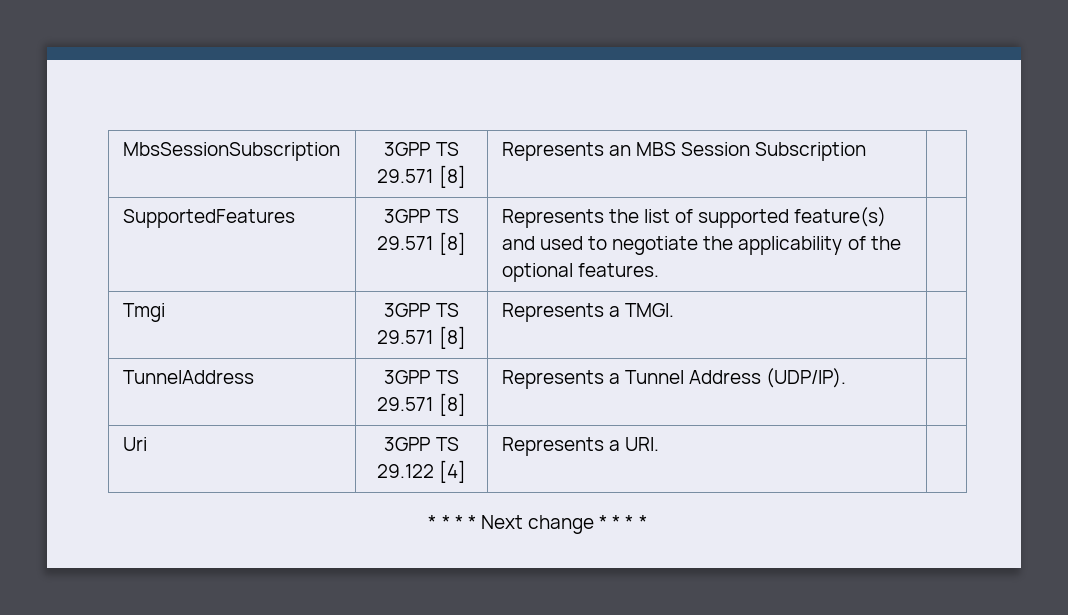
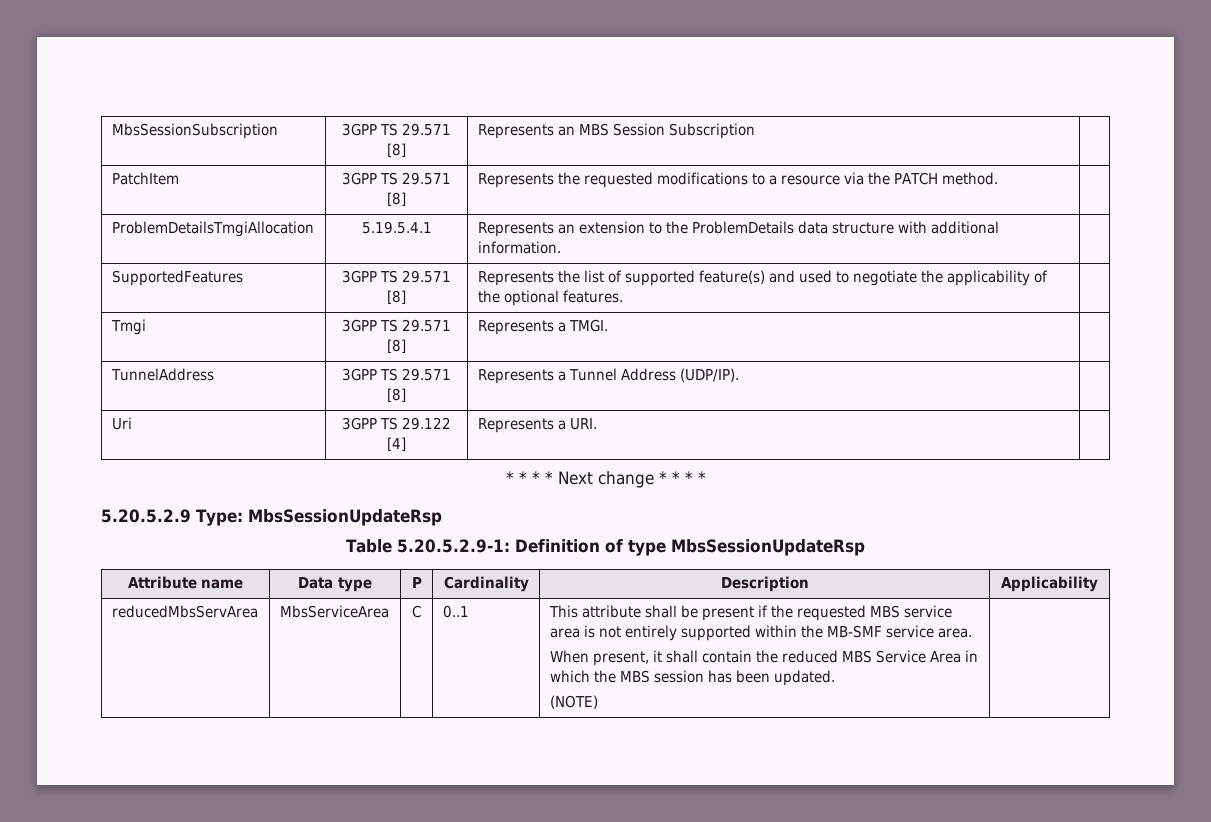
(867, 151) none -> [111,172,179,185] [341,172,452,185] [387,192,406,206] [477,172,999,188] [111,221,314,237] [361,221,432,234] [477,221,999,237] [477,241,561,254] // PatchItem | 3GPP TS 29.571 [8] | Represents the requested modifications to a resource via the PATCH method. | // ProblemDetailsTmgiAllocation | 5.19.5.4.1 | Represents an extension to the ProblemDetails data structure with additional information. |
(647, 522) none -> [101,509,442,526] [346,539,865,556] [127,576,244,589] [298,577,372,592] [411,577,422,588] [443,576,529,592] [720,576,809,592] [1001,576,1098,592] [111,605,258,618] [279,605,389,618] [412,605,421,618] [442,605,469,618] [548,605,952,621] [549,625,972,641] [549,650,979,666] [549,670,835,686] [549,695,598,709] // 5.20.5.2.9 Type: MbsSessionUpdateRsp // Table 5.20.5.2.9-1: Definition of type MbsSessionUpdateRsp // Attribute name | Data type | P | Cardinality | Description | Applicability // reducedMbsServArea | MbsServiceArea | C | 0..1 | This attribute shall be present if the requested MBS service area is not entirely supported within the MB-SMF service area. // When present, it shall contain the reduced MBS Service Area in which the MBS session has been updated. // (NOTE) |

